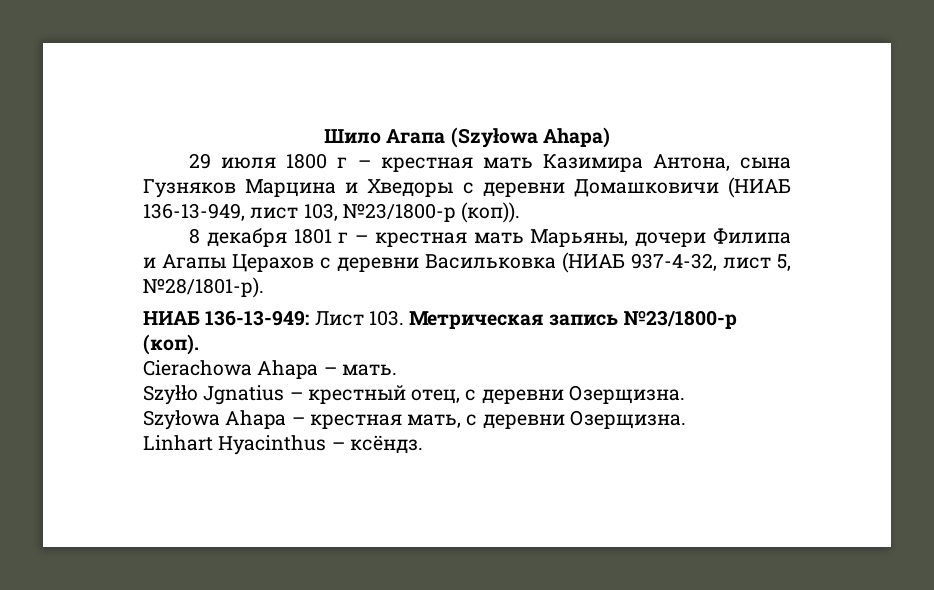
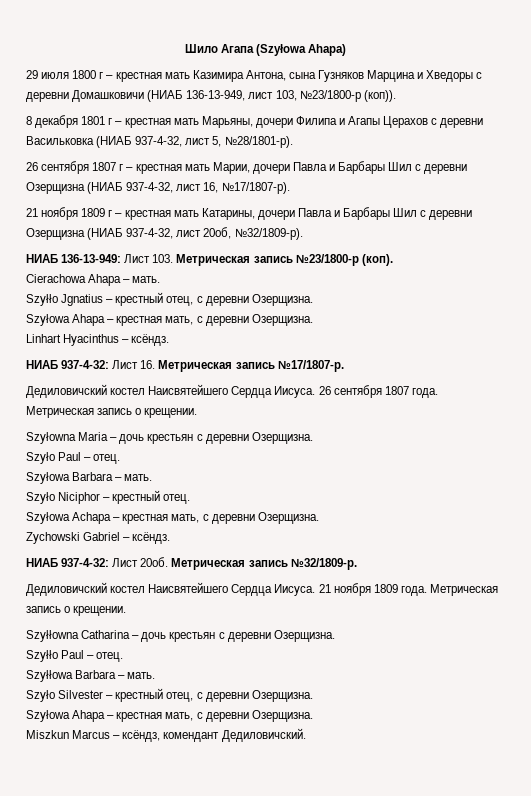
(264, 287) none -> [26,161,468,174] [26,182,290,194] [26,207,473,220] [26,227,303,240] // 26 сентября 1807 г – крестная мать Марии, дочери Павла и Барбары Шил с деревни Озерщизна (НИАБ 937-4-32, лист 16, №17/1807-р). // 21 ноября 1809 г – крестная мать Катарины, дочери Павла и Барбары Шил с деревни Озерщизна (НИАБ 937-4-32, лист 20об, №32/1809-р).
(423, 444) none -> [26,360,344,372] [26,384,438,398] [26,406,198,418] [26,432,313,444] [26,452,121,464] [26,472,153,484] [26,490,191,504] [26,512,319,524] [26,532,171,544] [26,557,357,570] [26,582,498,596] [26,606,127,616] [26,630,335,642] [26,650,124,662] [26,670,156,682] [26,688,313,702] [26,710,313,722] [26,728,306,742] // НИАБ 937-4-32: Лист 16. Метрическая запись №17/1807-р. // Дедиловичский костел Наисвятейшего Сердца Иисуса. 26 сентября 1807 года. Метрическая запись о крещении. // Szyłowna Maria – дочь крестьян с деревни Озерщизна. // Szyło Paul – отец. // Szyłowa Barbara – мать. // Szyło Niciphor – крестный отец. // Szyłowa Achapa – крестная мать, с деревни Озерщизна. // Zychowski Gabriel – ксёндз. // НИАБ 937-4-32: Лист 20об. Метрическая запись №32/1809-р. // Дедиловичский костел Наисвятейшего Сердца Иисуса. 21 ноября 1809 года. Метрическая запись о крещении. // Szyłłowna Catharina – дочь крестьян с деревни Озерщизна. // Szyłło Paul – отец. // Szyłłowa Barbara – мать. // Szyło Silvester – крестный отец, с деревни Озерщизна. // Szyłowa Ahapa – крестная мать, с деревни Озерщизна. // Miszkun Marcus – ксёндз, комендант Дедиловичский.

